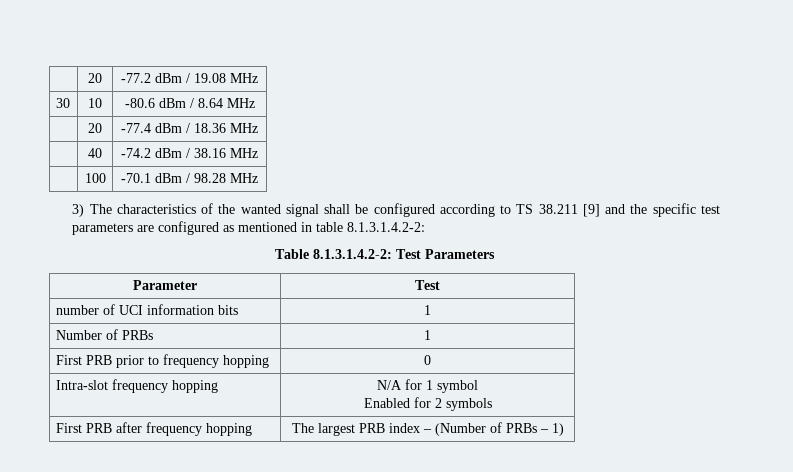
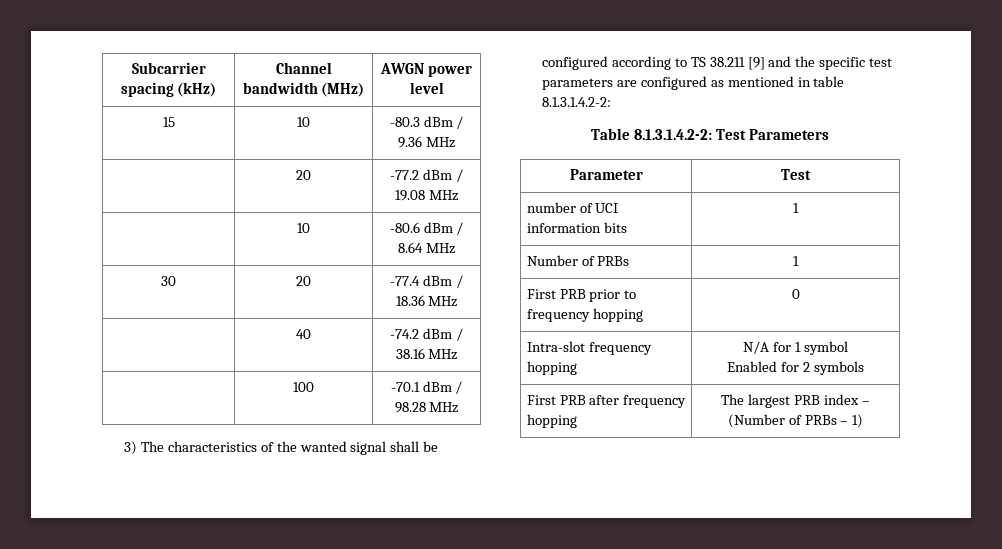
(88, 78) none -> [131,62,206,74] [120,82,217,97] [275,62,332,74] [242,82,365,97] [380,63,472,77] [409,82,444,94] [162,117,175,127] [297,117,310,127] [389,116,464,129] [398,136,455,148] Subcarrier spacing (kHz) | Channel bandwidth (MHz) | AWGN power level // 15 | 10 | -80.3 dBm / 9.36 MHz //
[55,98,70,108] 30 -> (458, 195) none
(255, 103) none -> [161,276,176,286] 30

